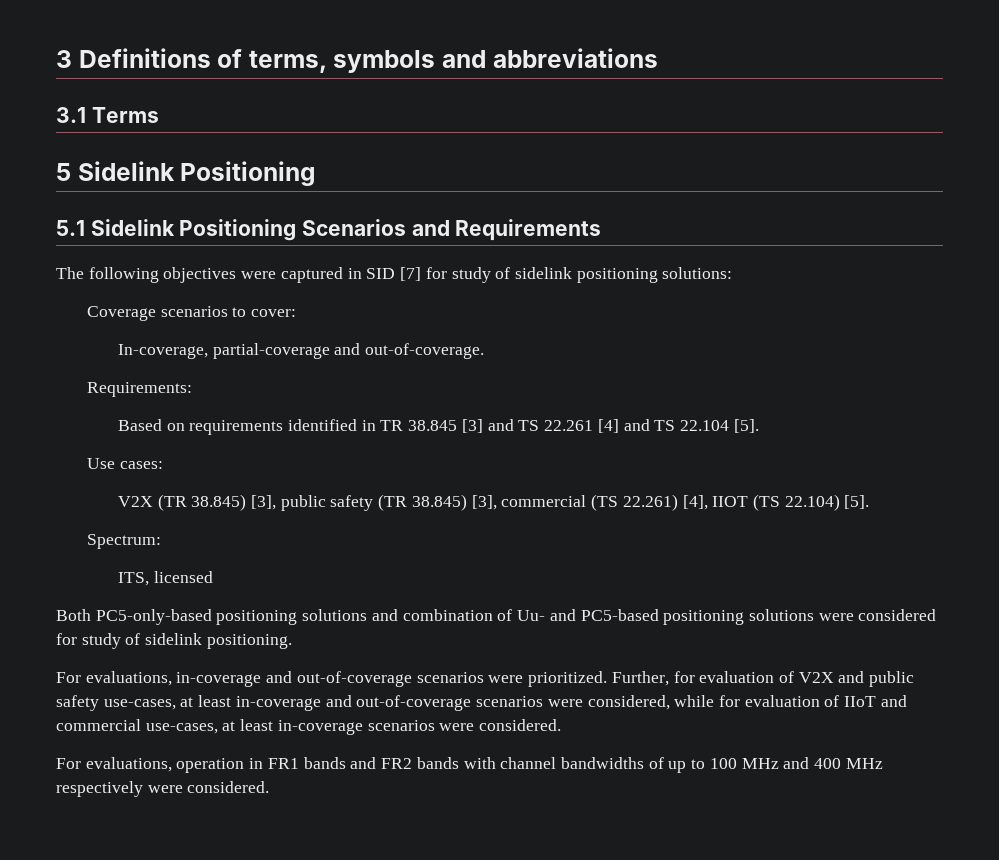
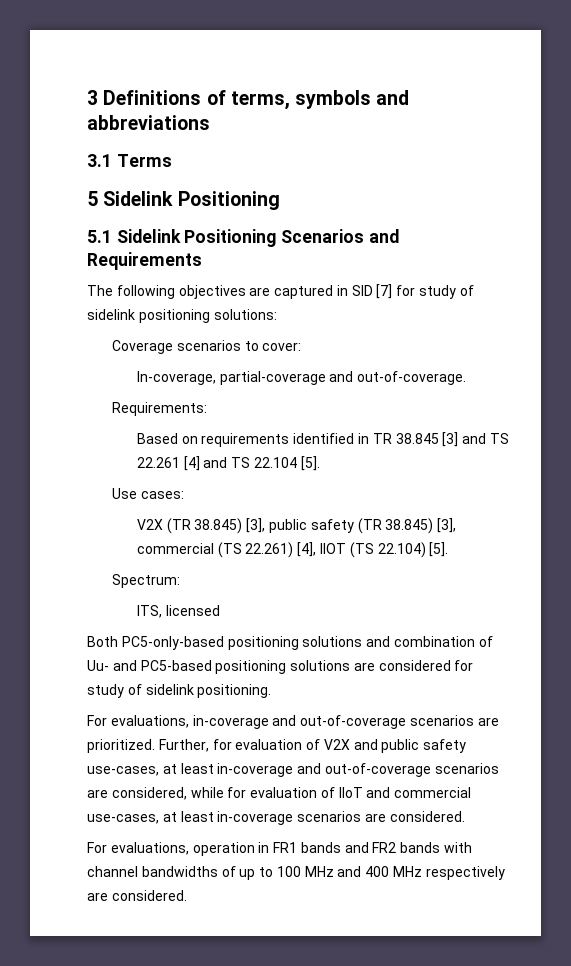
[241,271,277,279] were -> [249,287,271,296] are
[818,613,854,621] were -> [353,662,375,671] are
[488,675,524,683] were -> [477,717,499,726] are
[547,699,583,707] were -> [87,789,108,798] are
[439,723,475,731] were -> [364,813,386,822] are
[147,785,183,793] were -> [87,892,108,901] are

